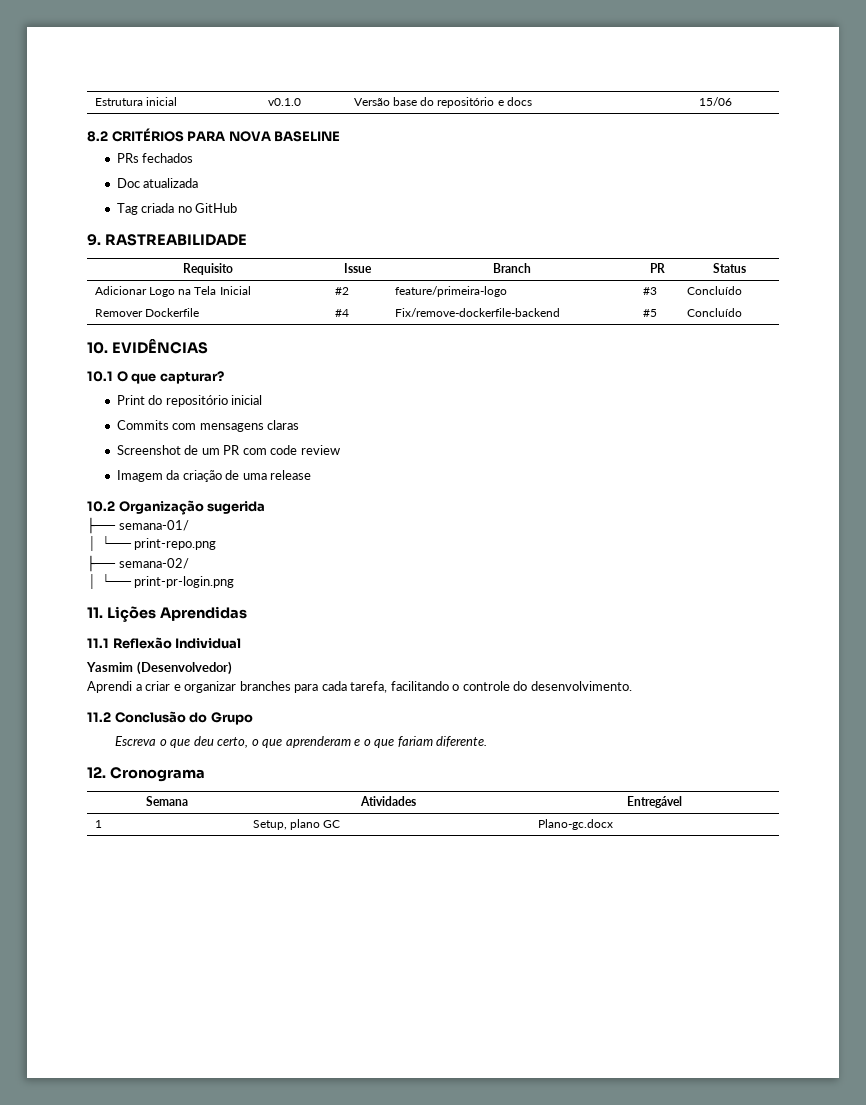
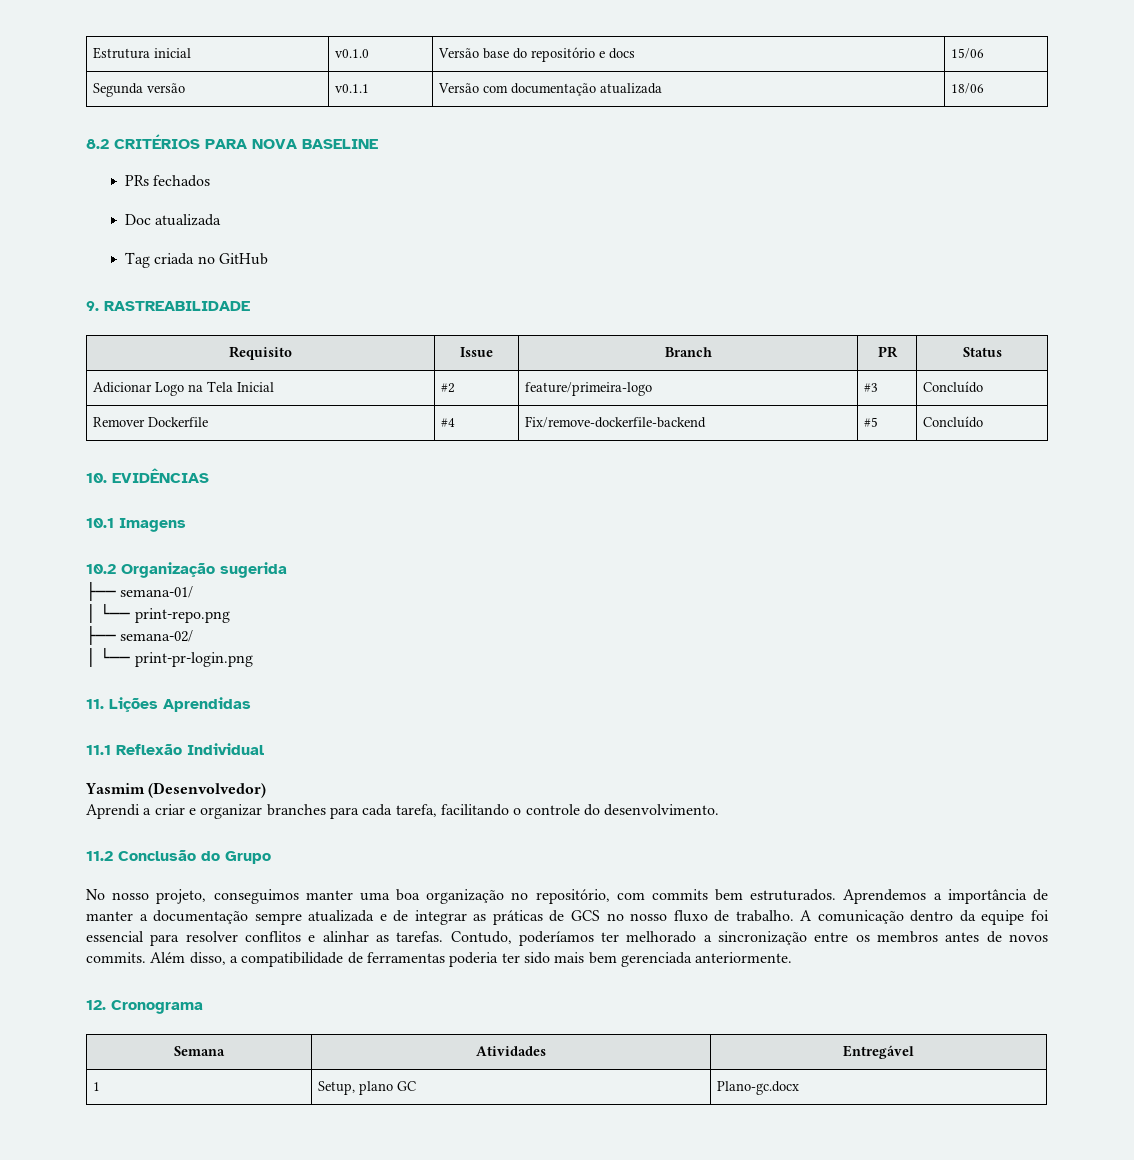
(733, 101) none -> [93,83,186,97] [335,84,370,93] [438,83,663,96] [951,83,985,94] // Segunda versão | v0.1.1 | Versão com documentação atualizada | 18/06
[116,371,224,384] [116,395,263,407] [116,420,300,432] [116,445,340,455] [116,470,312,482] O que capturar? // Print do repositório inicial // Commits com mensagens claras // Screenshot de um PR com code review // Imagem da criação de uma release -> [119,518,186,532] Imagens
[115,736,488,748] Escreva o que deu certo, o que aprenderam e o que fariam diferente. -> [86,889,1048,904] [86,910,1049,925] [86,931,1048,946] [86,952,793,967] No nosso projeto, conseguimos manter uma boa organização no repositório, com commits bem estruturados. Aprendemos a importância de manter a documentação sempre atualizada e de integrar as práticas de GCS no nosso fluxo de trabalho. A comunicação dentro da equipe foi essencial para resolver conflitos e alinhar as tarefas. Contudo, poderíamos ter melhorado a sincronização entre os membros antes de novos commits. Além disso, a compatibilidade de ferramentas poderia ter sido mais bem gerenciada anteriormente.

